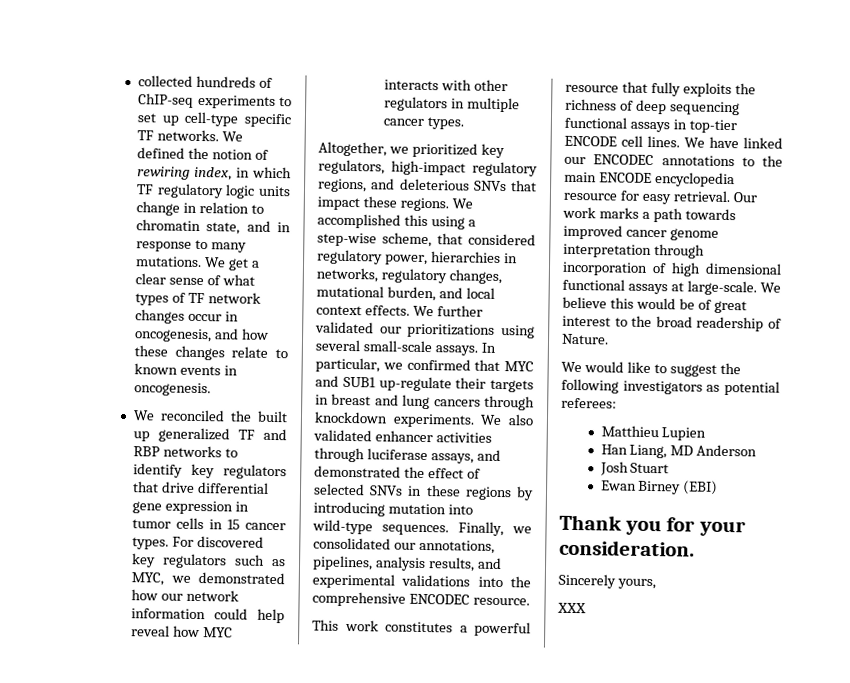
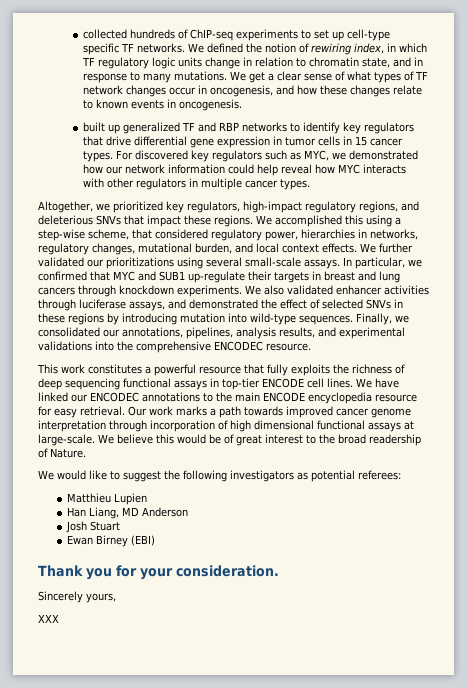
[133,409,253,422] We reconciled the -> (243, 105) none

